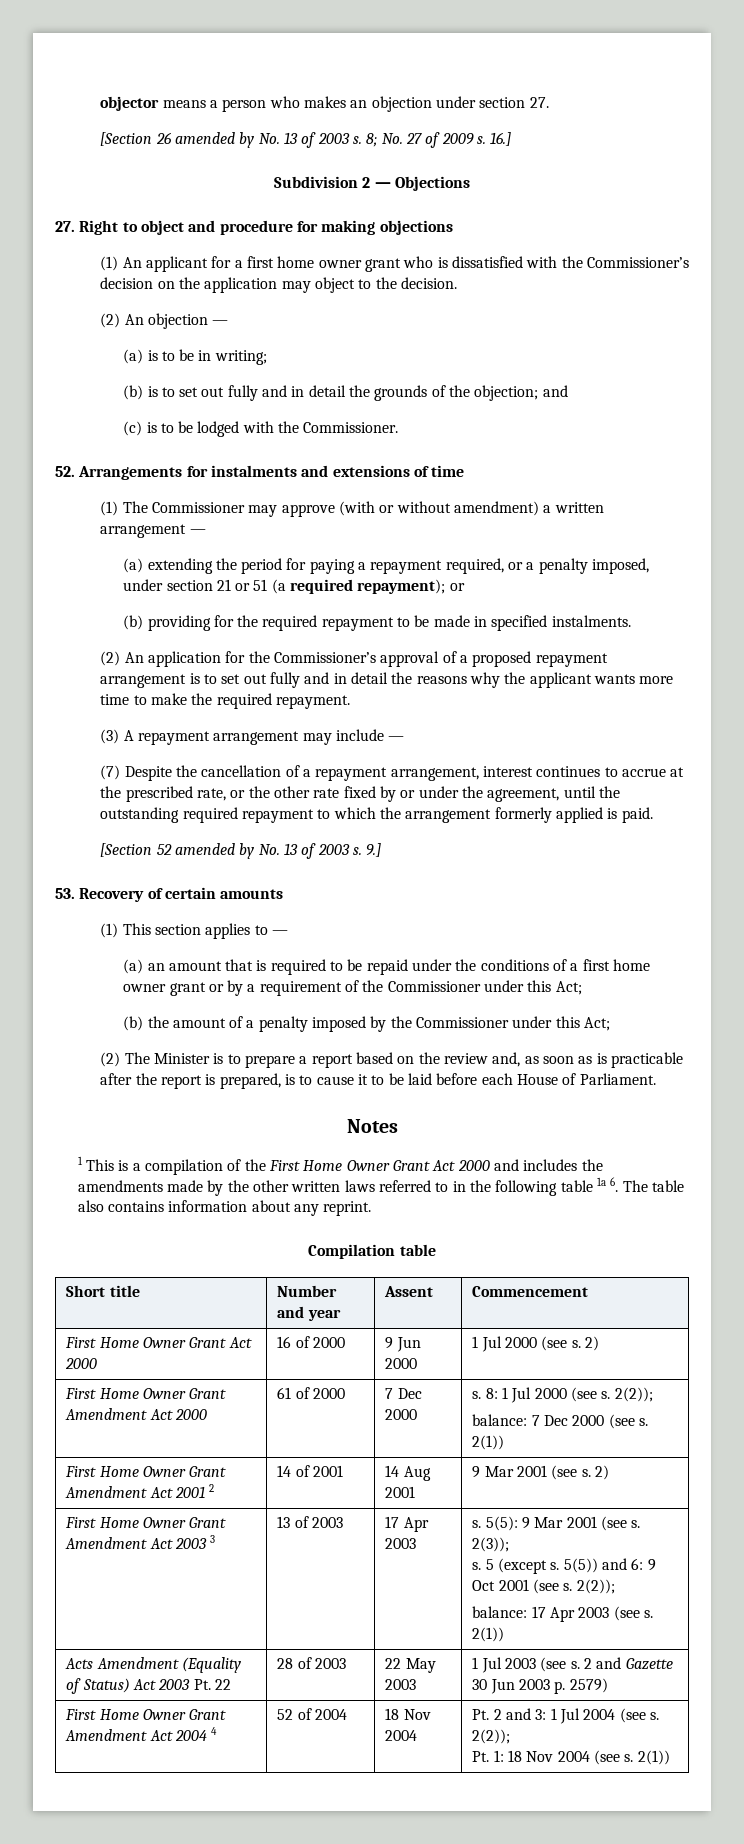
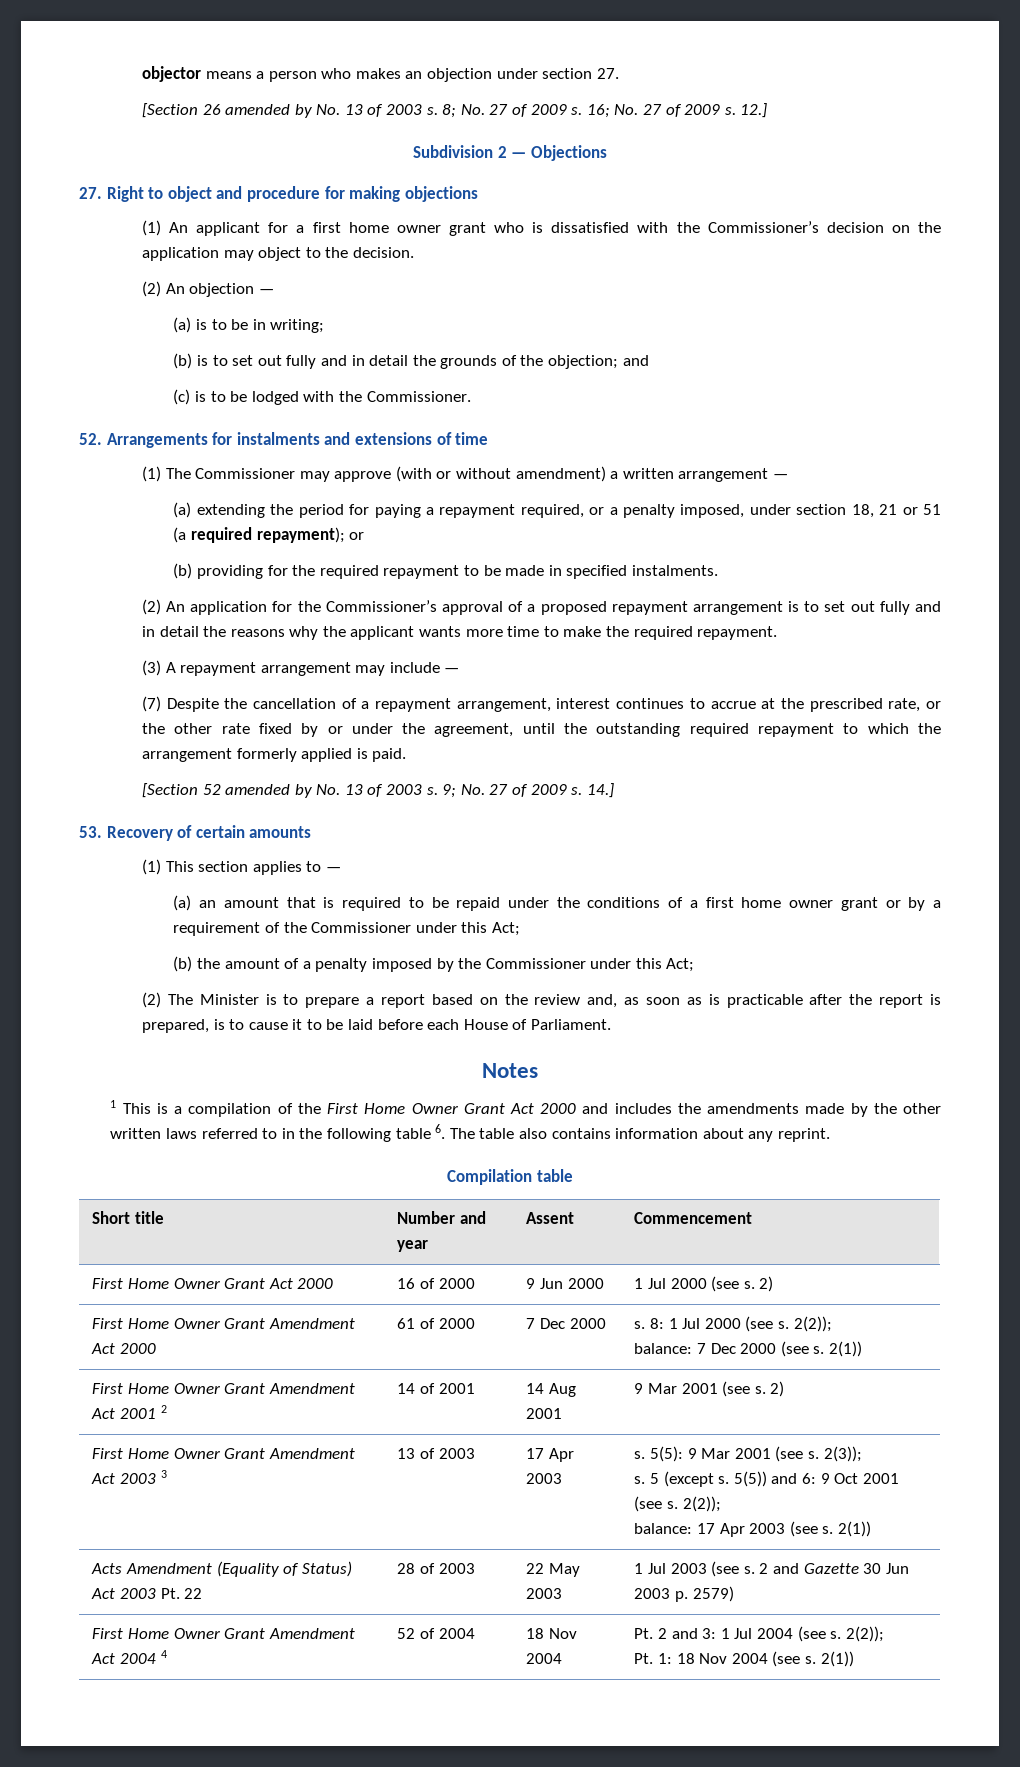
[490,132,512,146] 16.] -> [586,103,768,118] 16; No. 27 of 2009 s. 12.]
(213, 585) none -> [851,504,874,518] 18,
[366,843,382,857] 9.] -> [442,783,614,798] 9; No. 27 of 2009 s. 14.]
[596,1177,606,1186] 1a -> (431, 1133) none

